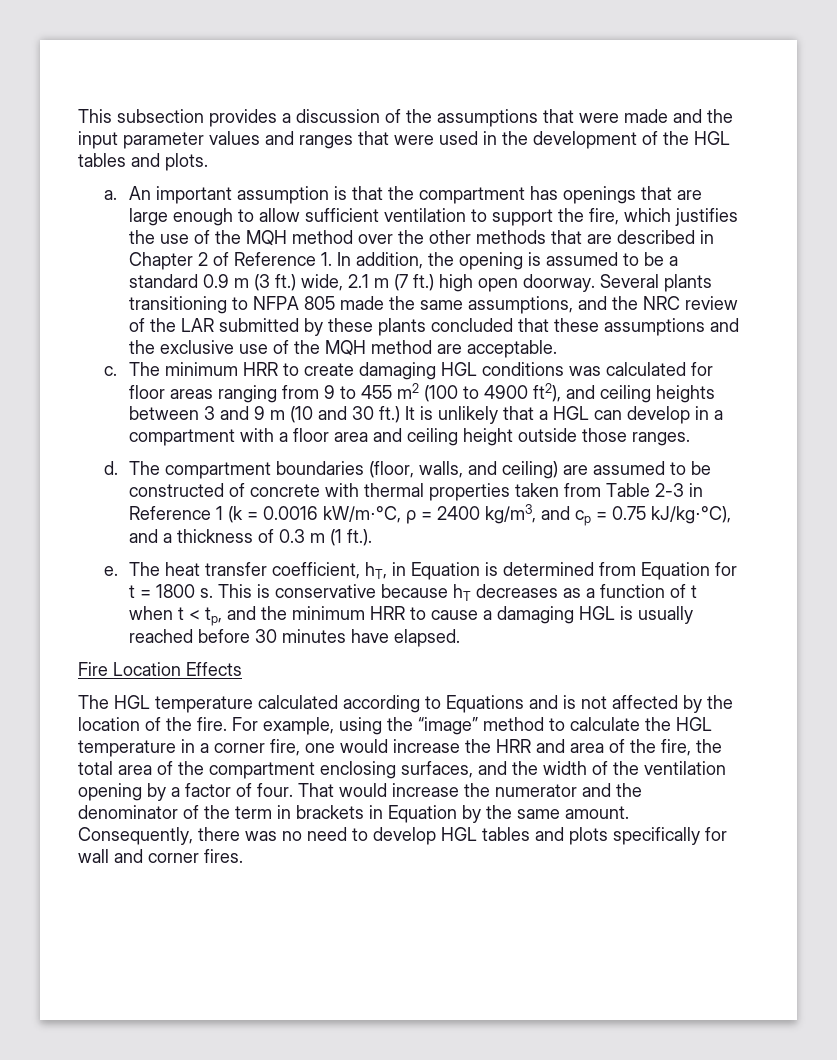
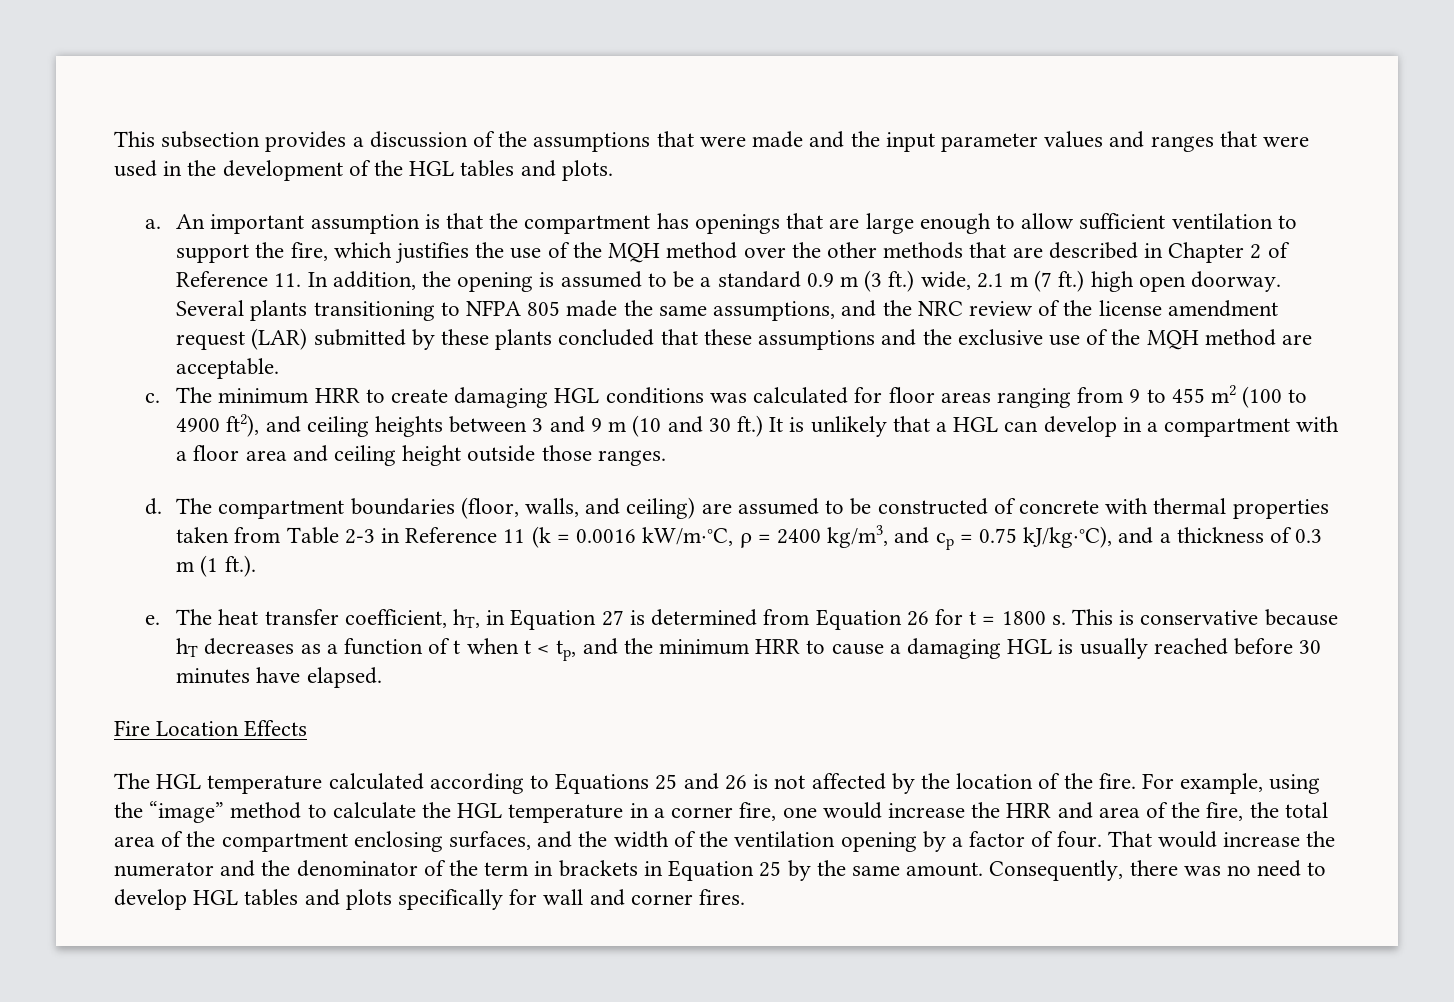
[321,252,333,266] 1. -> [274,273,302,287] 11.
[181,318,215,332] LAR -> [1098,300,1278,317] [176,328,308,350] license amendment request (LAR)
[216,506,224,520] 1 -> [503,529,526,543] 11
(481, 571) none -> [601,610,624,626] 27
(711, 571) none -> [906,611,929,626] 26
[529,695,558,709] and -> [655,773,747,790] 25 and 26
(457, 814) none -> [759,861,782,877] 25

